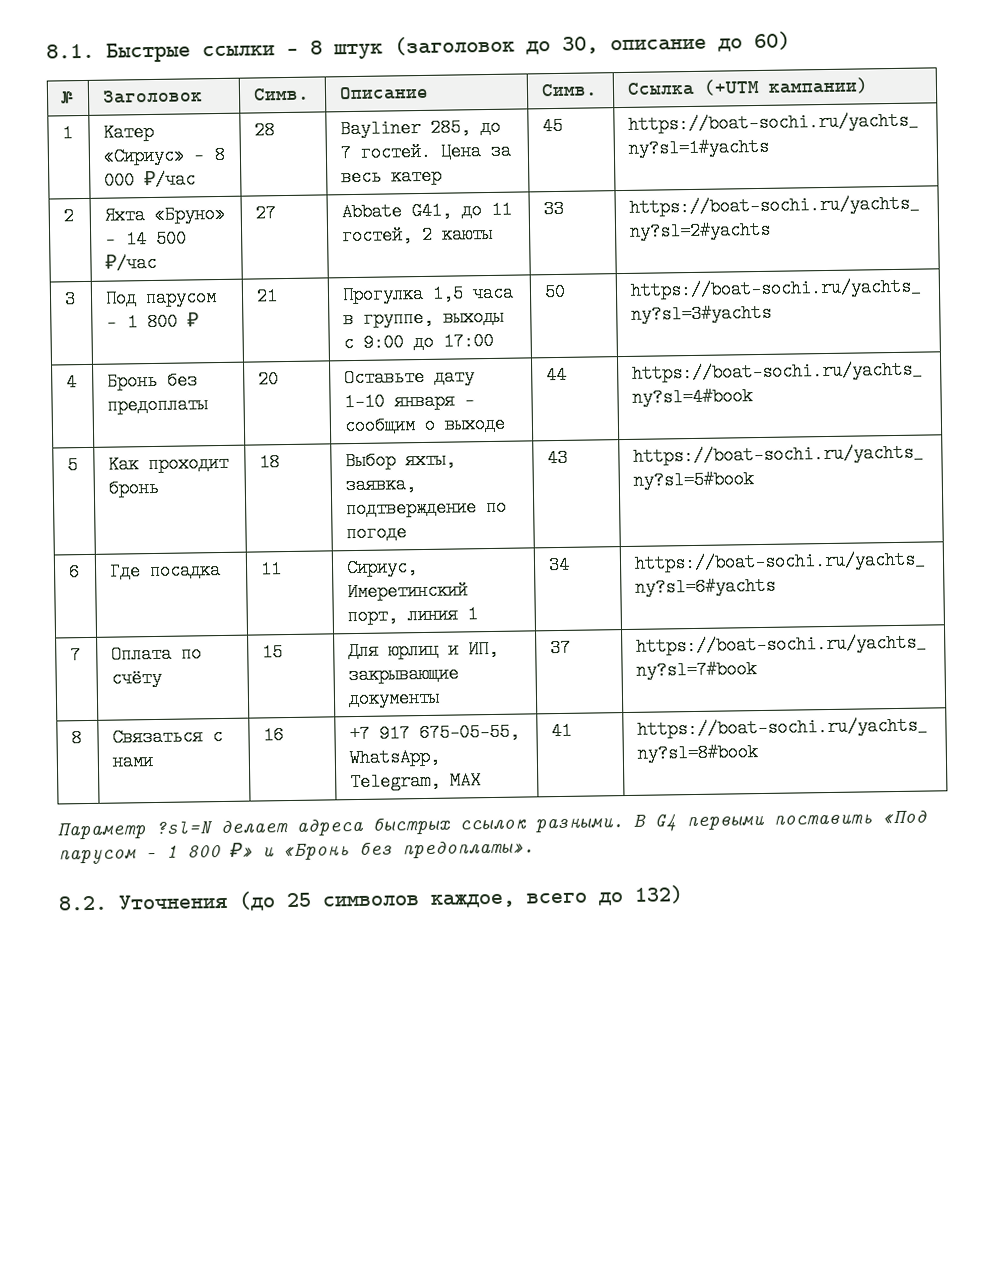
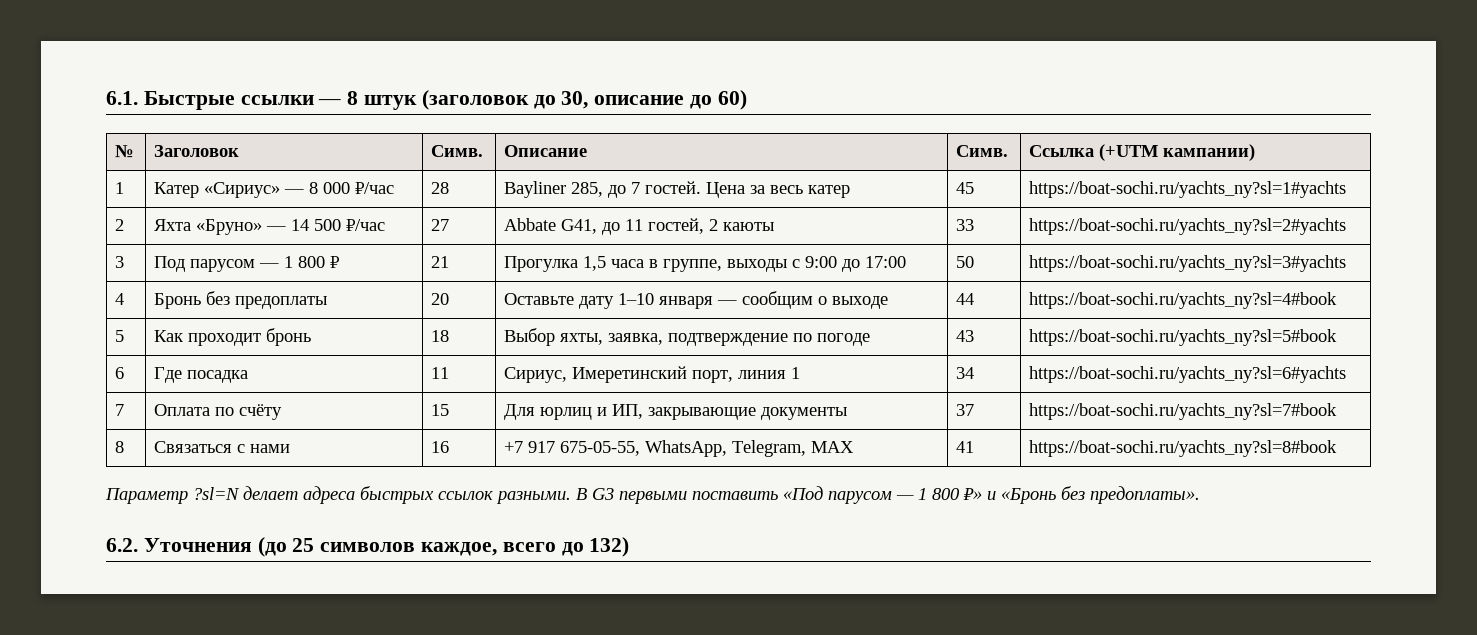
[46,43,95,59] 8.1. -> [106,91,138,105] 6.1.
[654,814,678,833] G4 -> [592,488,614,500] G3
[58,895,108,911] 8.2. -> [106,538,138,552] 6.2.

